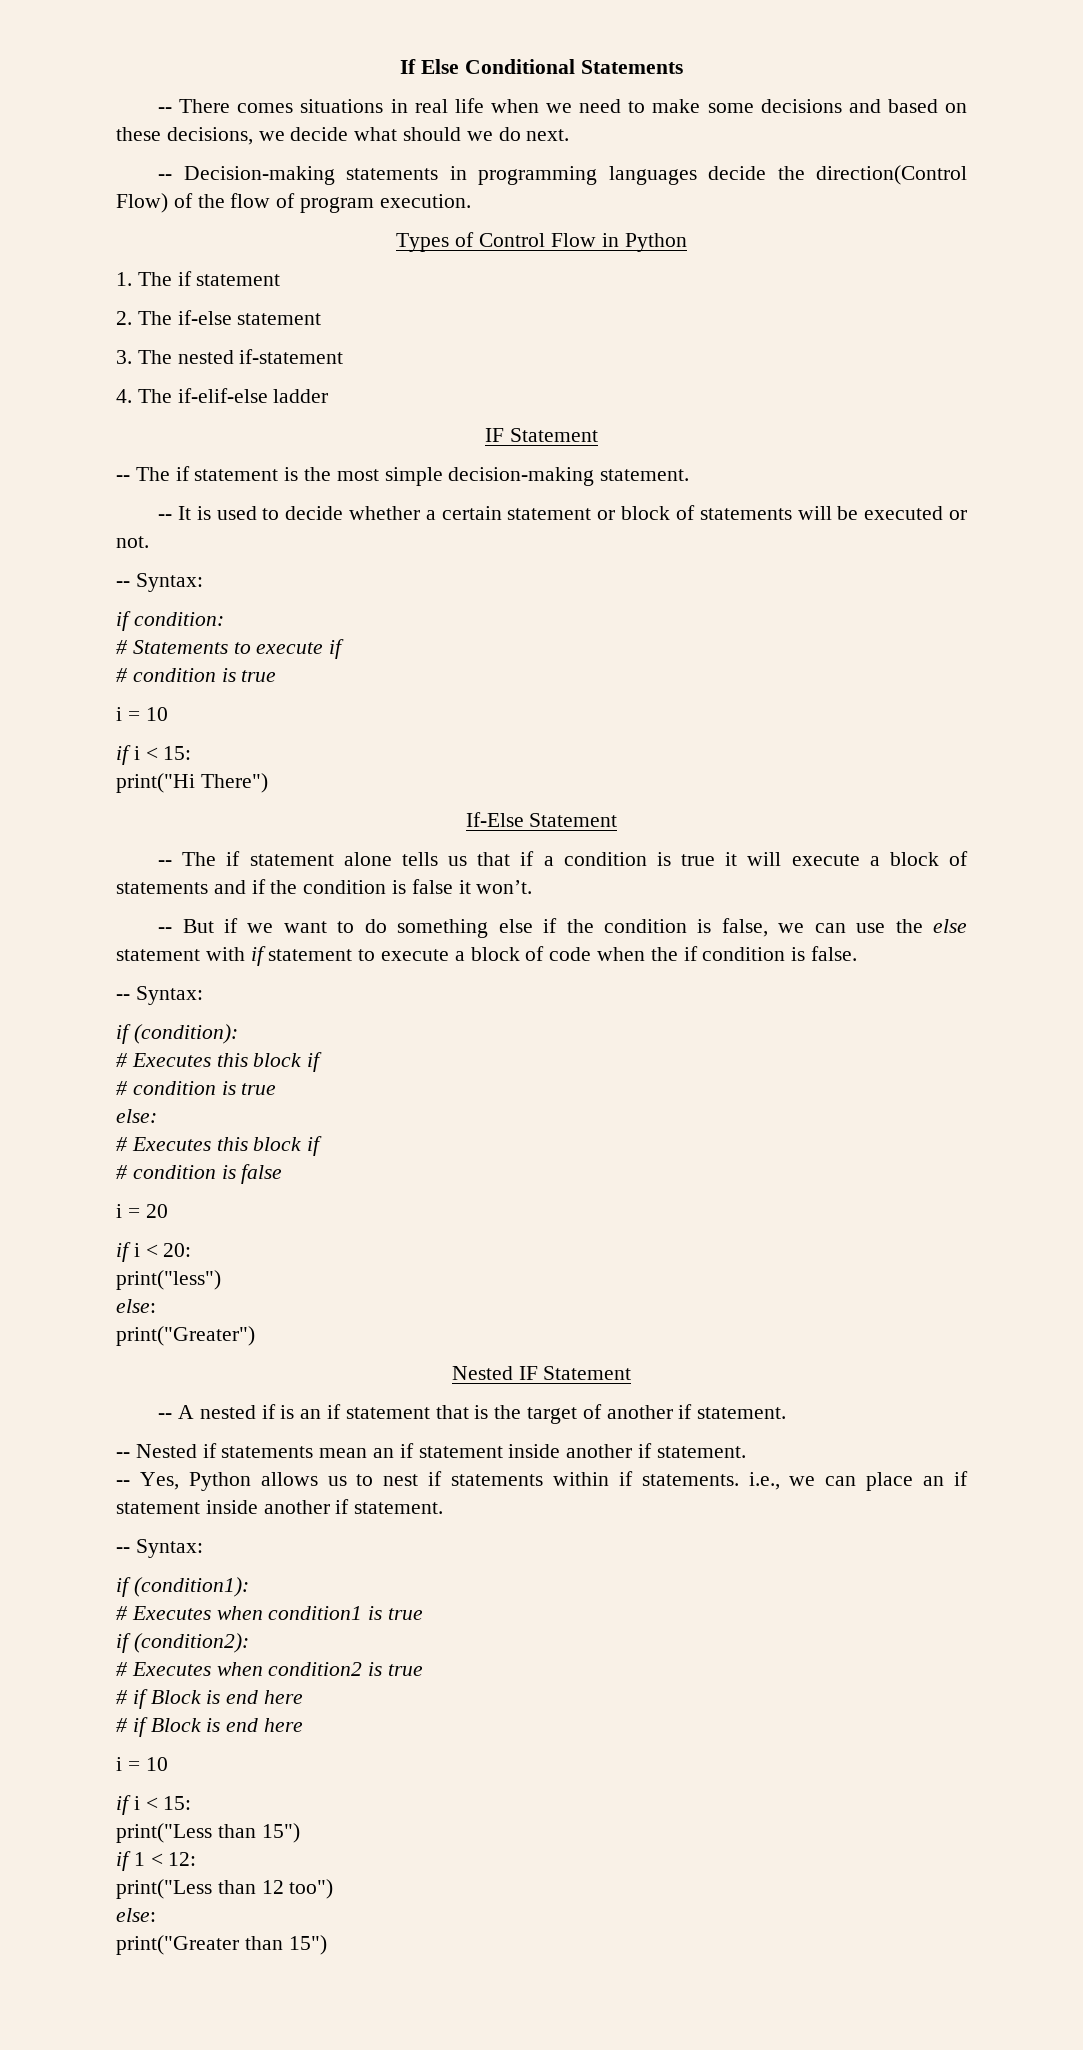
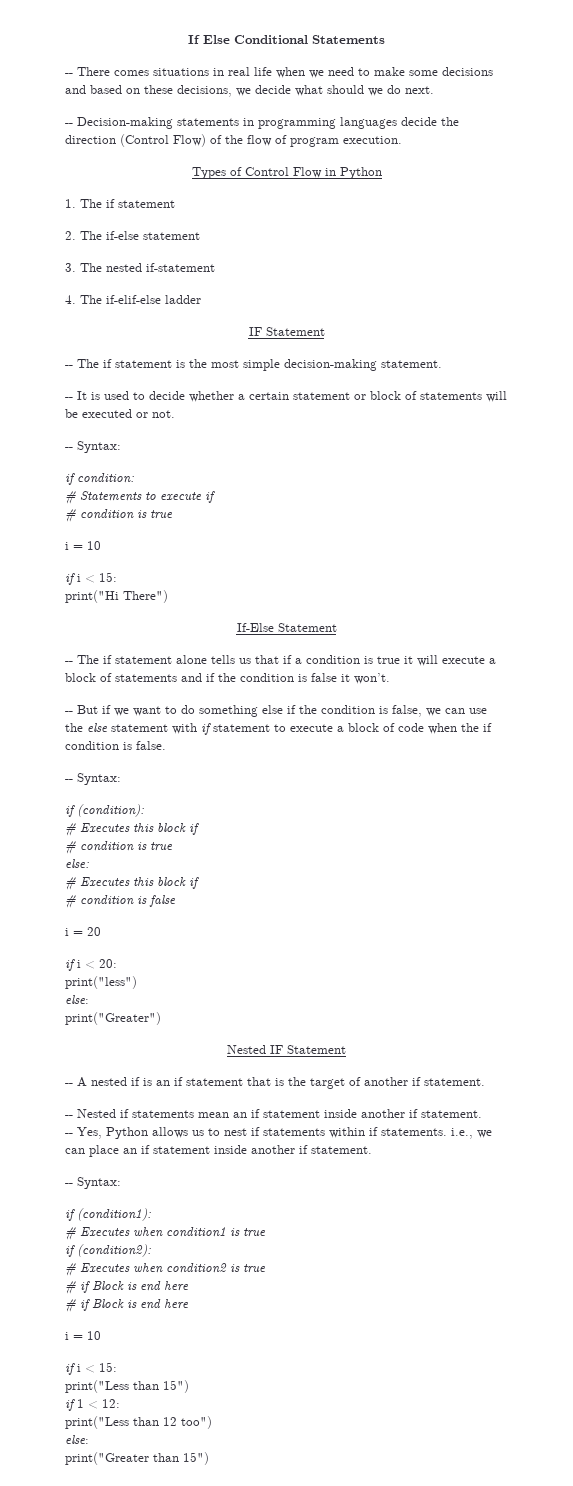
[815,165,967,185] direction(Control -> [65,134,169,147] direction (Control

